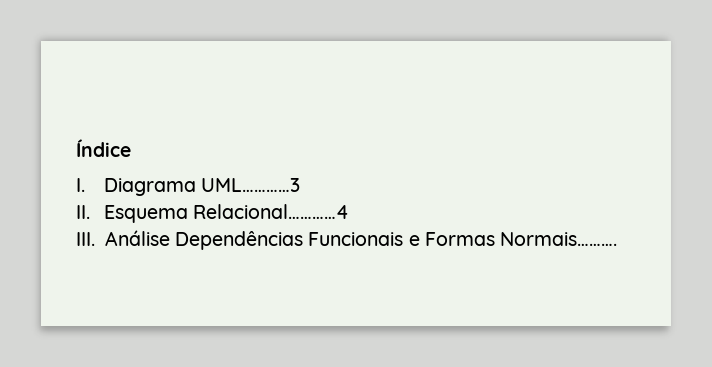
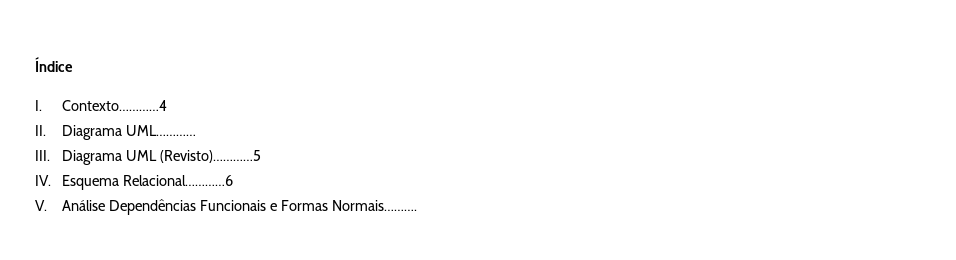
[103,178,301,196] [76,204,350,223] [76,232,95,246] Diagrama UML…………3 // II. Esquema Relacional…………4 // III. -> [62,100,168,111] [35,125,196,140] [35,150,261,165] [35,175,233,190] [35,200,47,211] Contexto…………4 // II. Diagrama UML………… // III. Diagrama UML (Revisto)…………5 // IV. Esquema Relacional…………6 // V.

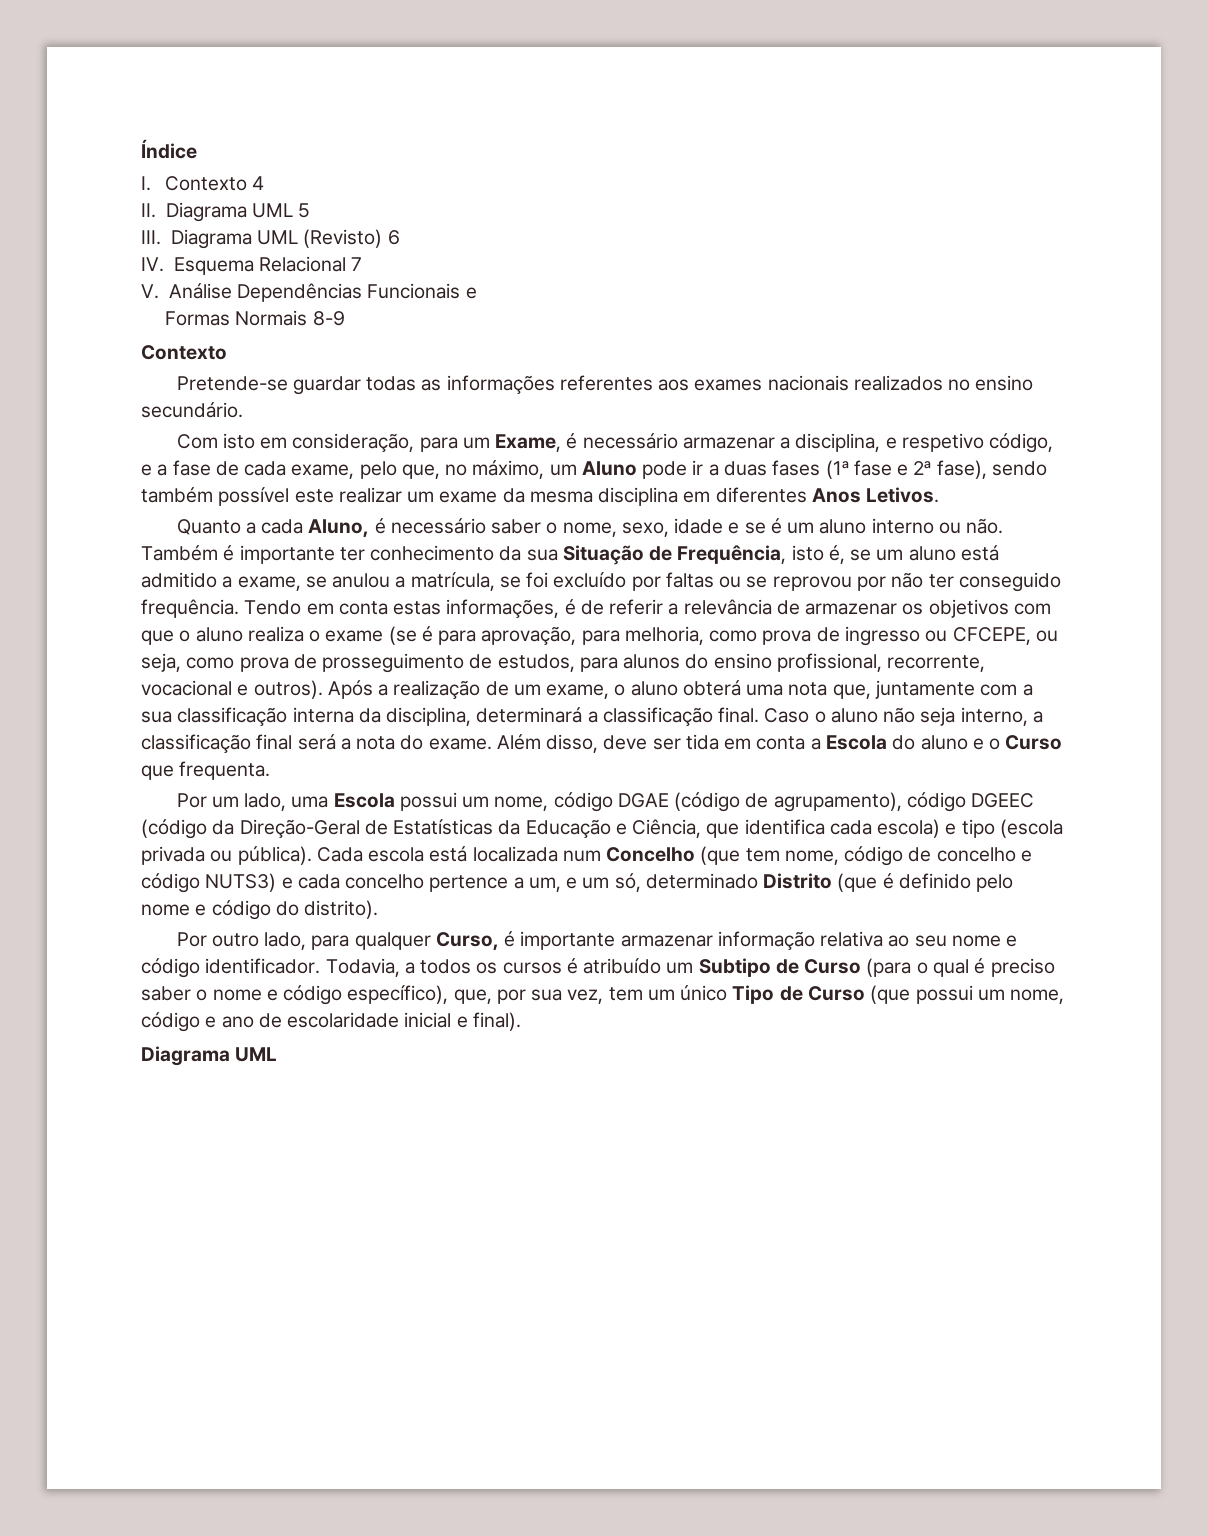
[62,100,168,111] [35,125,196,140] [35,150,261,165] Contexto…………4 // II. Diagrama UML………… // III. Diagrama UML (Revisto)…………5 -> [165,176,265,191] [141,202,311,222] [141,229,400,249] Contexto 4 // II. Diagrama UML 5 // III. Diagrama UML (Revisto) 6
[122,175,233,186] Relacional…………6 -> [259,256,363,272] Relacional 7
[280,200,417,211] Formas Normais………. -> [165,310,345,326] [141,345,227,360] [176,375,1034,395] [141,402,243,418] [176,433,1054,453] [141,460,1047,479] [141,487,940,506] [176,518,1004,538] [141,545,999,565] [141,572,1061,592] [141,599,1051,619] [141,626,1058,646] [141,653,986,673] [141,680,1033,700] [141,707,1043,727] [141,734,1063,754] [141,761,271,780] [176,792,1035,812] [141,819,1063,839] [141,846,1032,866] [141,873,1014,893] [141,900,379,920] [176,931,1018,951] [141,958,1055,978] [141,985,1065,1005] [141,1012,521,1032] [141,1046,278,1066] // Formas Normais 8-9 // Contexto // Pretende-se guardar todas as informações referentes aos exames nacionais realizados no ensino secundário. // Com isto em consideração, para um Exame, é necessário armazenar a disciplina, e respetivo código, e a fase de cada exame, pelo que, no máximo, um Aluno pode ir a duas fases (1ª fase e 2ª fase), sendo também possível este realizar um exame da mesma disciplina em diferentes Anos Letivos. // Quanto a cada Aluno, é necessário saber o nome, sexo, idade e se é um aluno interno ou não. Também é importante ter conhecimento da sua Situação de Frequência, isto é, se um aluno está admitido a exame, se anulou a matrícula, se foi excluído por faltas ou se reprovou por não ter conseguido frequência. Tendo em conta estas informações, é de referir a relevância de armazenar os objetivos com que o aluno realiza o exame (se é para aprovação, para melhoria, como prova de ingresso ou CFCEPE, ou seja, como prova de prosseguimento de estudos, para alunos do ensino profissional, recorrente, vocacional e outros). Após a realização de um exame, o aluno obterá uma nota que, juntamente com a sua classificação interna da disciplina, determinará a classificação final. Caso o aluno não seja interno, a classificação final será a nota do exame. Além disso, deve ser tida em conta a Escola do aluno e o Curso que frequenta. // Por um lado, uma Escola possui um nome, código DGAE (código de agrupamento), código DGEEC (código da Direção-Geral de Estatísticas da Educação e Ciência, que identifica cada escola) e tipo (escola privada ou pública). Cada escola está localizada num Concelho (que tem nome, código de concelho e código NUTS3) e cada concelho pertence a um, e um só, determinado Distrito (que é definido pelo nome e código do distrito). // Por outro lado, para qualquer Curso, é importante armazenar informação relativa ao seu nome e código identificador. Todavia, a todos os cursos é atribuído um Subtipo de Curso (para o qual é preciso saber o nome e código específico), que, por sua vez, tem um único Tipo de Curso (que possui um nome, código e ano de escolaridade inicial e final). // Diagrama UML

